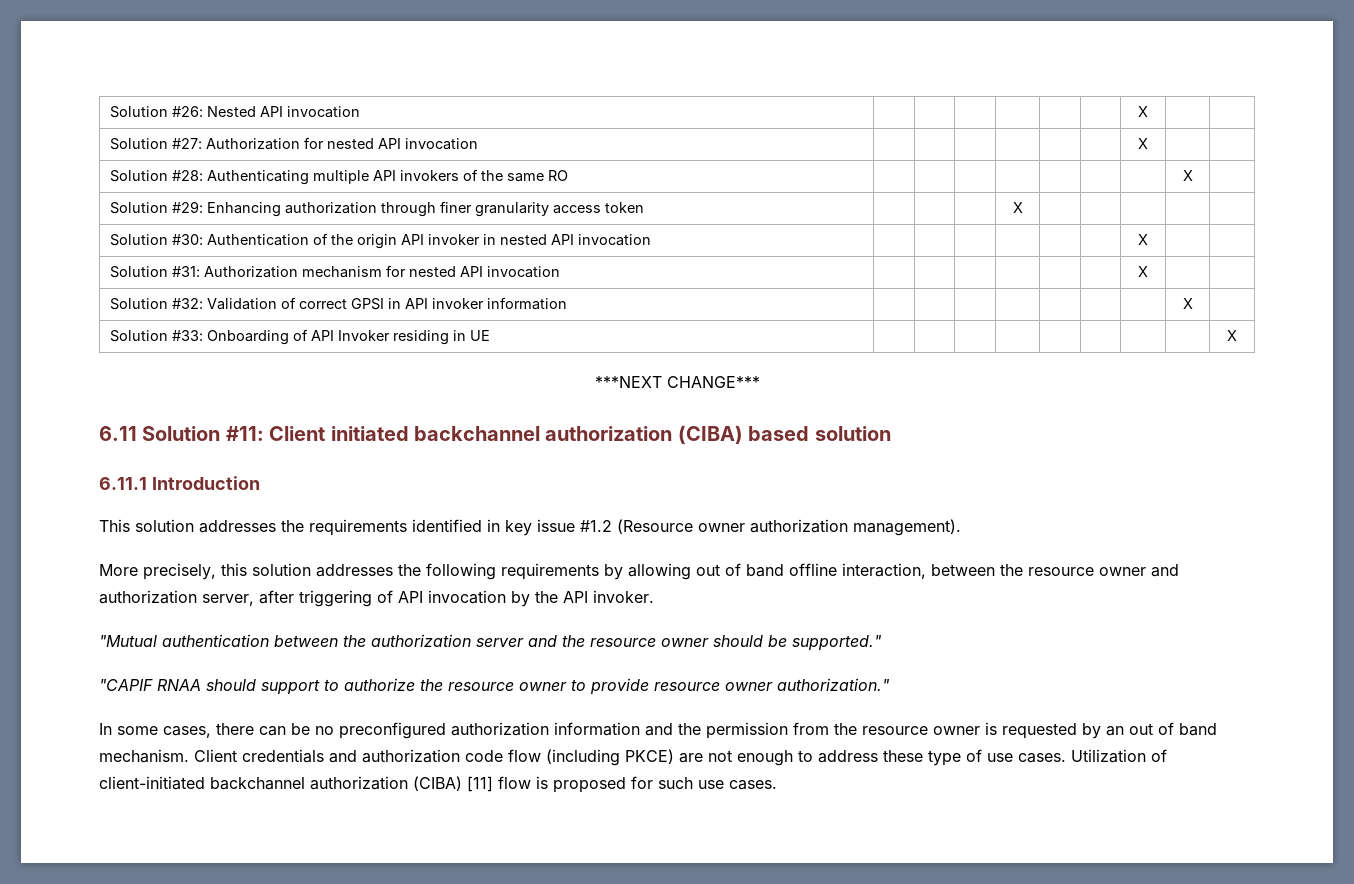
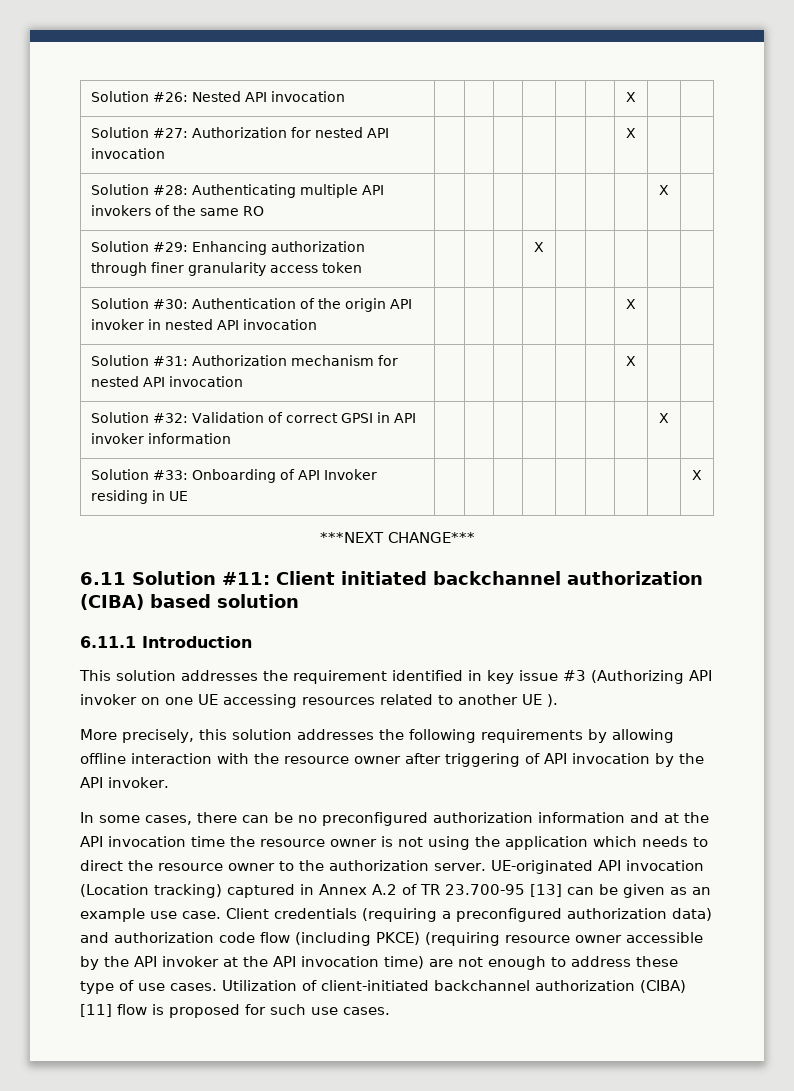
[309,519,407,536] requirements -> [293,670,387,684] requirement
[580,519,961,536] #1.2 (Resource owner authorization management). -> [563,670,712,684] [80,694,558,708] #3 (Authorizing API invoker on one UE accessing resources related to another UE ).
[696,563,1179,579] [99,590,254,606] out of band offline interaction, between the resource owner and authorization server, -> [80,753,401,764] offline interaction with the resource owner
[99,634,882,651] [99,678,890,695] // "Mutual authentication between the authorization server and the resource owner should be supported." // "CAPIF RNAA should support to authorize the resource owner to provide resource owner authorization." -> (169, 782) none
[678,722,1217,739] [99,749,324,763] the permission from the resource owner is requested by an out of band mechanism. Client credentials -> [664,812,709,823] [80,836,708,850] [80,860,704,874] [80,884,711,898] [80,908,712,922] at the API invocation time the resource owner is not using the application which needs to direct the resource owner to the authorization server. UE-originated API invocation (Location tracking) captured in Annex A.2 of TR 23.700-95 [13] can be given as an example use case. Client credentials (requiring a preconfigured authorization data)
(674, 756) none -> [425,932,703,946] [80,956,424,970] (requiring resource owner accessible by the API invoker at the API invocation time)

